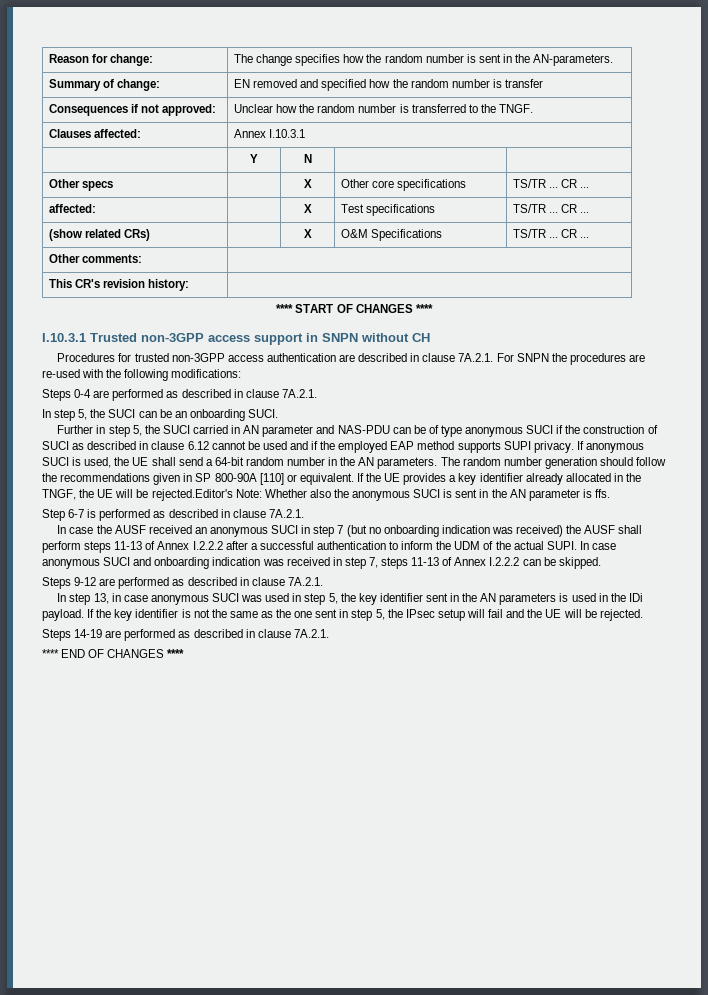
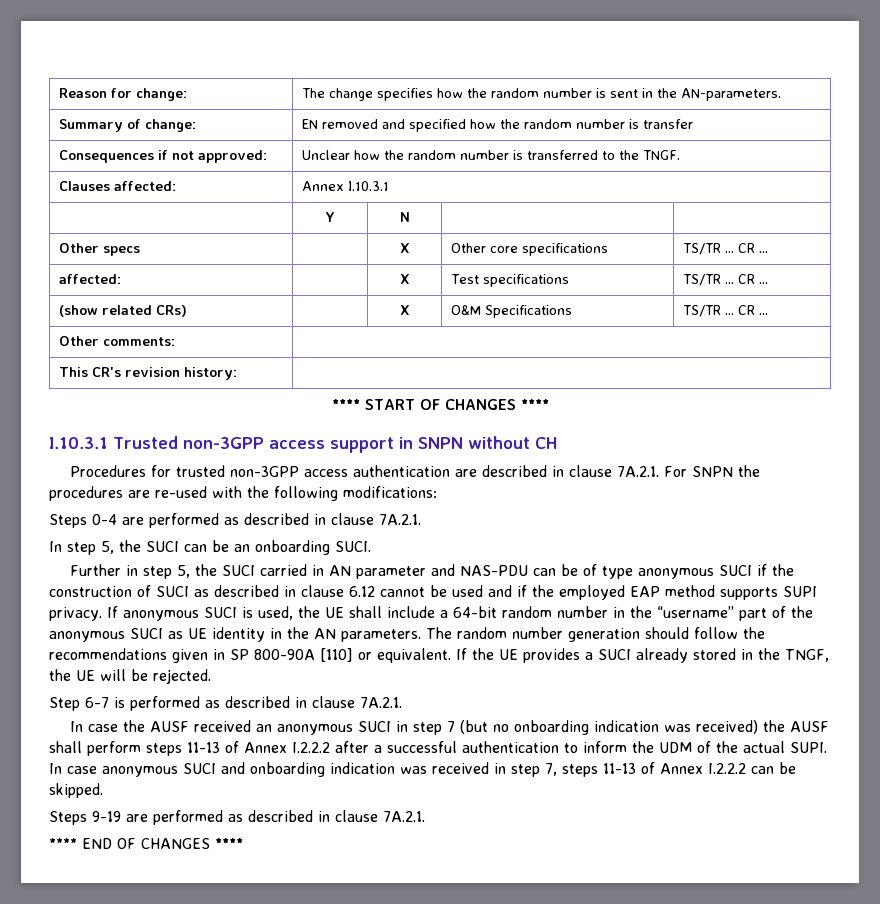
[178,457,203,466] send -> [387,606,435,618] include
(356, 461) none -> [657,606,813,621] [49,627,309,642] “username” part of the anonymous SUCI as UE identity in the
[458,473,611,485] key identifier already allocated -> [598,648,736,663] SUCI already stored
[151,489,610,501] rejected.Editor's Note: Whether also the anonymous SUCI is sent in the AN parameter is ffs. -> [153,669,211,684] rejected.
[74,577,323,589] [57,593,643,605] [42,609,643,621] [42,629,103,641] 9-12 are performed as described in clause 7A.2.1. // In step 13, in case anonymous SUCI was used in step 5, the key identifier sent in the AN parameters is used in the IDi payload. If the key identifier is not the same as the one sent in step 5, the IPsec setup will fail and the UE will be rejected. // Steps 14-19 -> [92,811,121,822] 9-19

